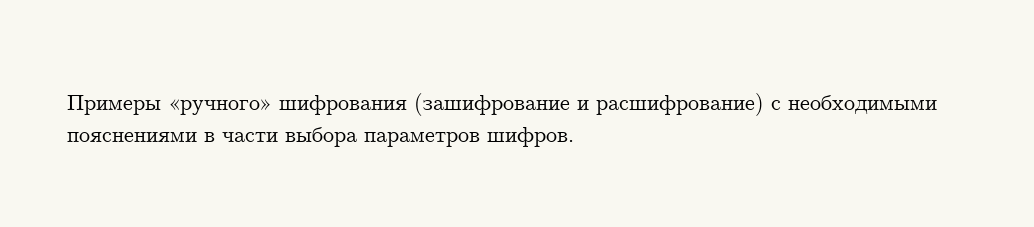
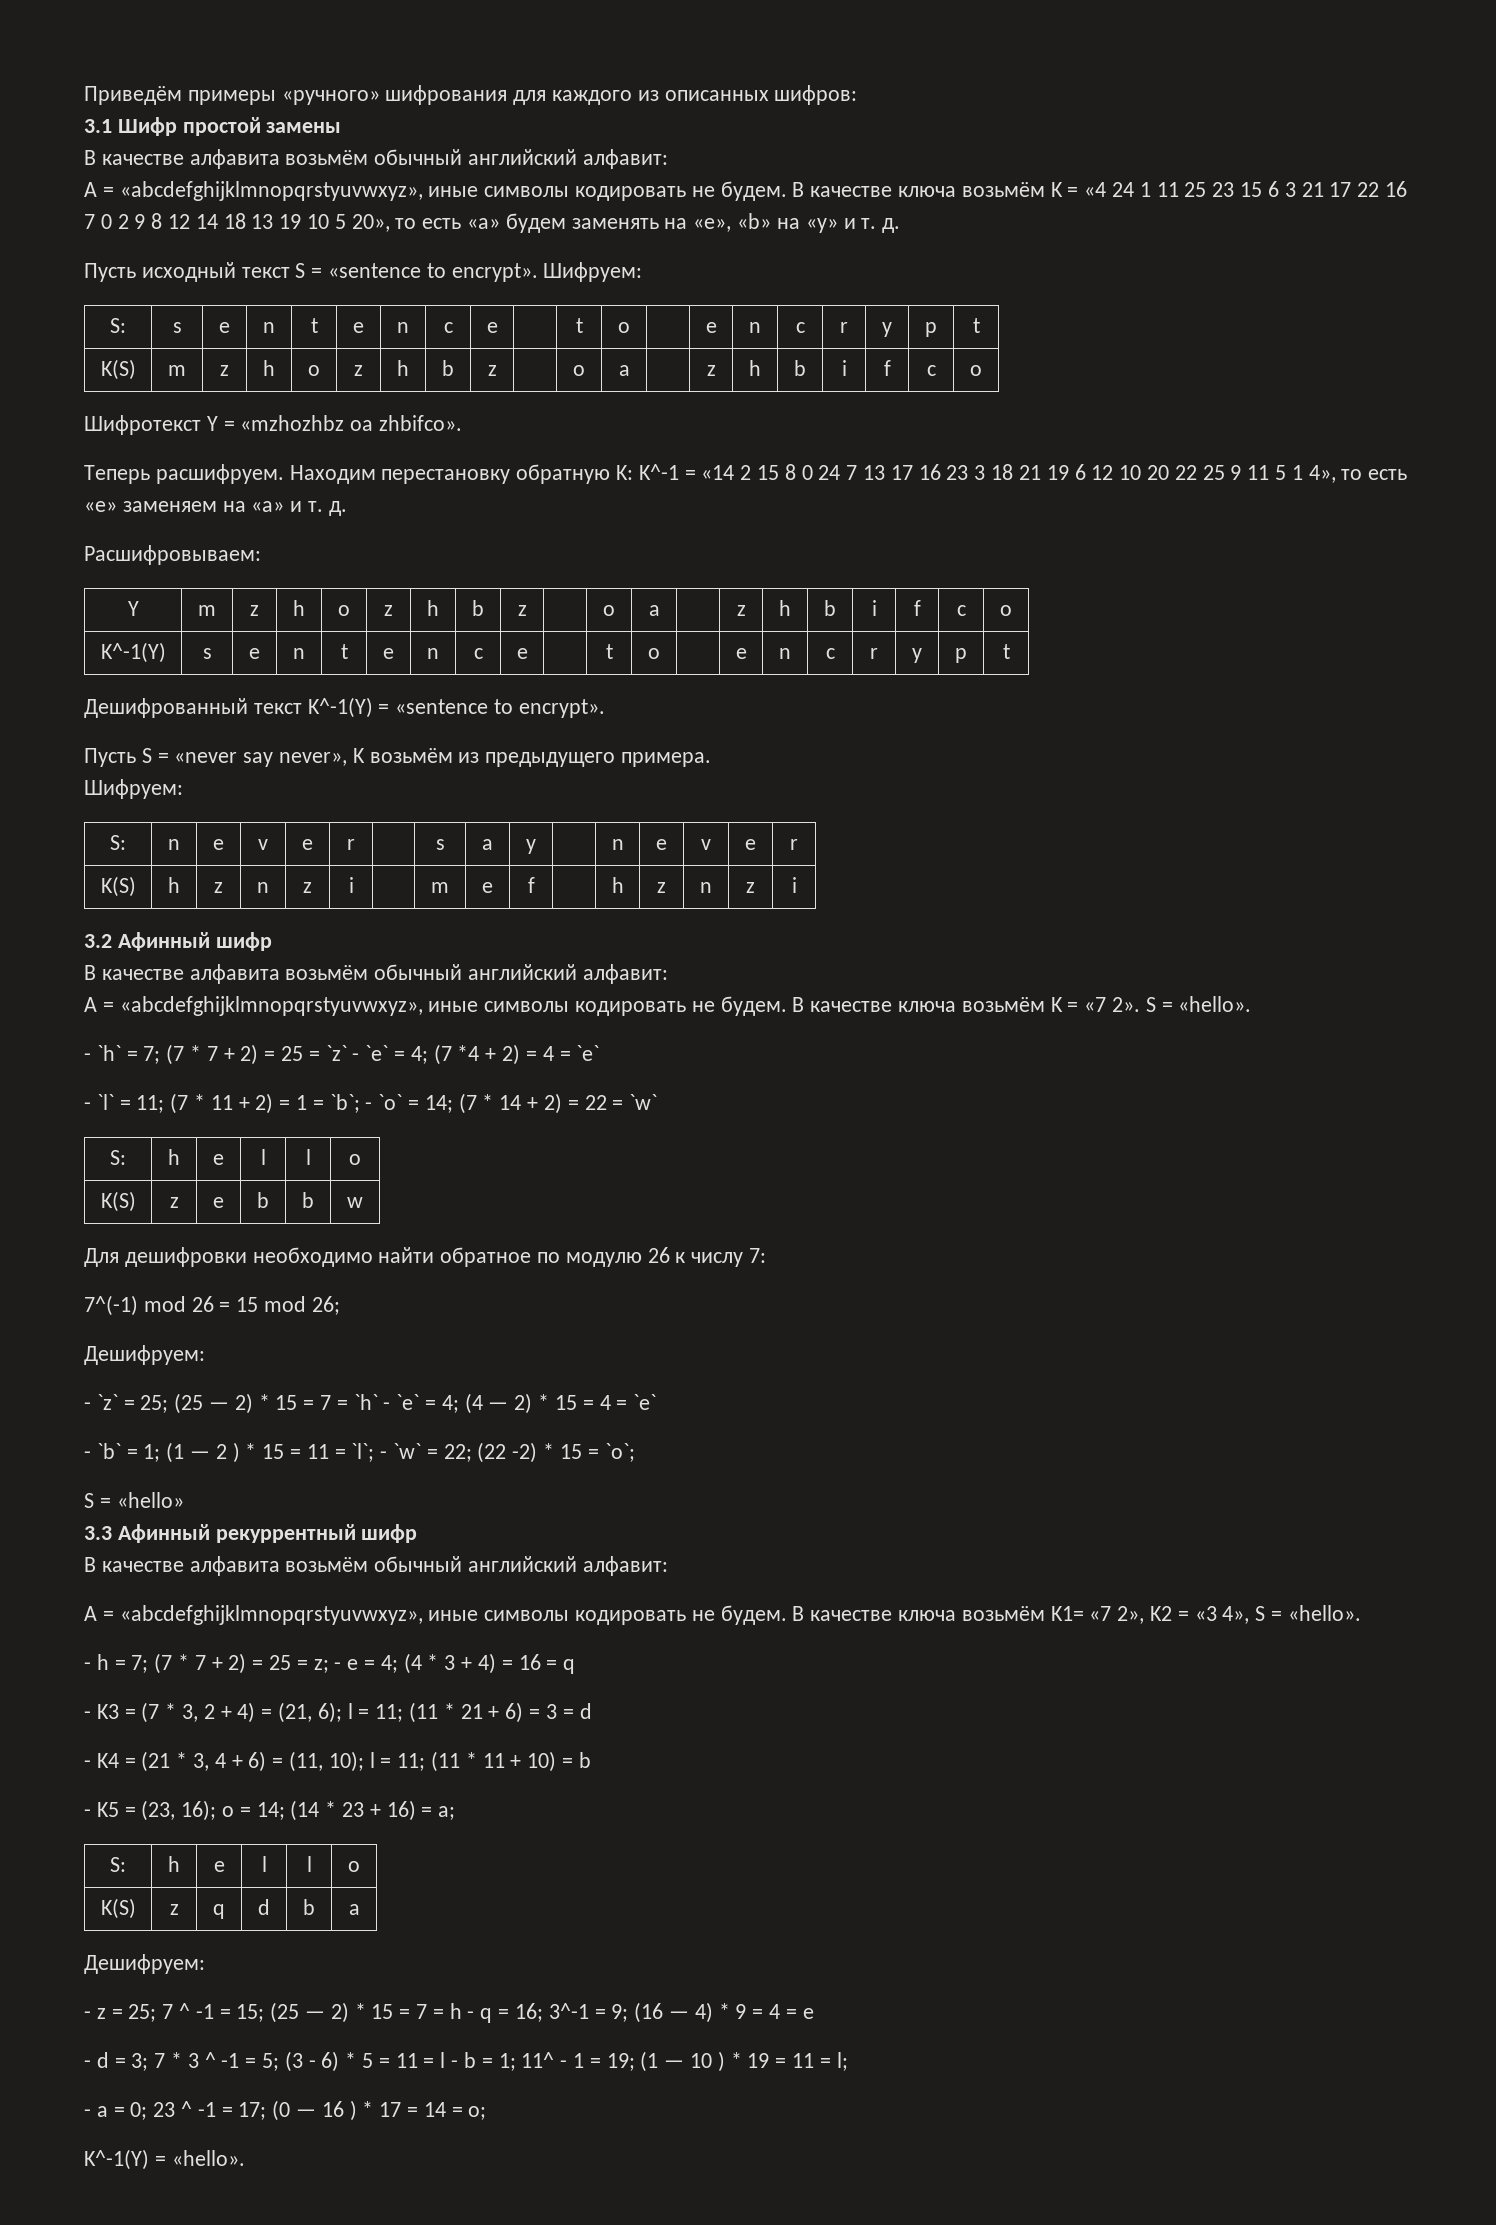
[67,93,937,116] [67,127,574,147] Примеры «ручного» шифрования (зашифрование и расшифрование) с необходимыми пояснениями в части выбора параметров шифров. -> [84,85,858,105] [84,117,342,136] [84,149,668,169] [84,181,1407,201] [84,213,901,233] [84,262,643,282] [110,318,126,333] [172,322,182,333] [219,322,230,333] [263,322,275,333] [310,318,318,333] [353,322,364,333] [397,322,409,333] [443,322,453,333] [486,322,498,333] [575,318,583,333] [618,322,630,333] [705,322,717,333] [749,322,761,333] [795,322,805,333] [840,322,848,333] [882,322,892,337] [925,322,937,337] [972,318,980,333] [100,359,136,380] [168,365,186,376] [220,365,229,376] [263,360,275,376] [308,365,320,376] [354,365,363,376] [397,360,409,376] [442,360,454,376] [487,365,497,376] [573,365,585,376] [618,365,630,376] [706,365,716,376] [749,360,761,376] [794,360,806,376] [841,360,847,376] [883,360,891,376] [926,365,936,376] [970,365,982,376] [84,415,463,435] [84,464,1408,484] [84,501,347,516] [84,545,261,565] [127,601,139,616] [198,605,216,616] [250,605,259,616] [293,600,305,616] [338,605,350,616] [384,605,393,616] [427,600,439,616] [472,600,484,616] [517,605,527,616] [603,605,615,616] [648,605,660,616] [736,605,746,616] [779,600,791,616] [824,600,836,616] [871,600,877,616] [913,600,921,616] [956,605,966,616] [1000,605,1012,616] [100,642,166,663] [202,648,212,659] [249,648,260,659] [293,648,305,659] [340,644,348,659] [383,648,394,659] [427,648,439,659] [473,648,483,659] [516,648,528,659] [605,644,613,659] [648,648,660,659] [735,648,747,659] [779,648,791,659] [825,648,835,659] [870,648,878,659] [912,648,922,663] [955,648,967,663] [1002,644,1010,659] [84,697,605,718] [84,748,712,767] [84,779,183,799] [110,835,126,850] [168,839,180,850] [213,839,224,850] [258,839,268,850] [302,839,313,850] [347,839,355,850] [435,839,445,850] [482,839,493,850] [526,839,536,854] [611,839,624,850] [656,839,667,850] [701,839,711,850] [745,839,756,850] [790,839,798,850] [100,876,136,897] [168,877,180,893] [214,882,223,893] [257,882,269,893] [303,882,312,893] [348,877,354,893] [431,882,449,893] [482,882,493,893] [527,877,535,893] [611,877,624,893] [657,882,666,893] [700,882,712,893] [746,882,755,893] [791,877,797,893] [84,932,272,951] [84,964,668,984] [84,996,1252,1016] [84,1044,600,1065] [84,1093,658,1114] [110,1150,126,1165] [168,1149,180,1165] [213,1154,224,1165] [260,1149,266,1165] [305,1149,311,1165] [349,1154,361,1165] [100,1191,136,1212] [169,1197,179,1208] [213,1197,224,1208] [257,1192,269,1208] [302,1192,314,1208] [347,1197,363,1208] [84,1247,767,1267] [84,1295,340,1316] [84,1345,205,1365] [84,1393,657,1414] [84,1442,635,1463] [84,1492,184,1508] [84,1524,418,1543] [84,1556,668,1576] [84,1605,1361,1625] [84,1653,576,1674] [84,1702,592,1723] [84,1751,591,1772] [84,1800,456,1821] [110,1857,126,1872] [168,1856,180,1872] [213,1861,225,1872] [261,1856,267,1872] [306,1856,312,1872] [348,1861,360,1872] [100,1898,136,1919] [169,1904,179,1915] [213,1904,225,1919] [258,1899,270,1915] [303,1899,315,1915] [348,1904,360,1915] [84,1954,205,1974] [84,2002,814,2023] [84,2051,848,2072] [84,2100,487,2121] [84,2149,245,2170] Приведём примеры «ручного» шифрования для каждого из описанных шифров: // 3.1 Шифр простой замены // В качестве алфавита возьмём обычный английский алфавит: // A = «abcdefghijklmnopqrstyuvwxyz», иные символы кодировать не будем. В качестве ключа возьмём K = «4 24 1 11 25 23 15 6 3 21 17 22 16 7 0 2 9 8 12 14 18 13 19 10 5 20», то есть «a» будем заменять на «e», «b» на «y» и т. д. // Пусть исходный текст S = «sentence to encrypt». Шифруем: // S: | s | e | n | t | e | n | c | e | | t | o | | e | n | c | r | y | p | t // K(S) | m | z | h | o | z | h | b | z | | o | a | | z | h | b | i | f | c | o // Шифротекст Y = «mzhozhbz oa zhbifco». // Теперь расшифруем. Находим перестановку обратную K: K^-1 = «14 2 15 8 0 24 7 13 17 16 23 3 18 21 19 6 12 10 20 22 25 9 11 5 1 4», то есть «e» заменяем на «a» и т. д. // Расшифровываем: // Y | m | z | h | o | z | h | b | z | | o | a | | z | h | b | i | f | c | o // K^-1(Y) | s | e | n | t | e | n | c | e | | t | o | | e | n | c | r | y | p | t // Дешифрованный текст K^-1(Y) = «sentence to encrypt». // Пусть S = «never say never», K возьмём из предыдущего примера. // Шифруем: // S: | n | e | v | e | r | | s | a | y | | n | e | v | e | r // K(S) | h | z | n | z | i | | m | e | f | | h | z | n | z | i // 3.2 Афинный шифр // В качестве алфавита возьмём обычный английский алфавит: // A = «abcdefghijklmnopqrstyuvwxyz», иные символы кодировать не будем. В качестве ключа возьмём K = «7 2». S = «hello». // - `h` = 7; (7 * 7 + 2) = 25 = `z` - `e` = 4; (7 *4 + 2) = 4 = `e` // - `l` = 11; (7 * 11 + 2) = 1 = `b`; - `o` = 14; (7 * 14 + 2) = 22 = `w` // S: | h | e | l | l | o // K(S) | z | e | b | b | w // Для дешифровки необходимо найти обратное по модулю 26 к числу 7: // 7^(-1) mod 26 = 15 mod 26; // Дешифруем: // - `z` = 25; (25 — 2) * 15 = 7 = `h` - `e` = 4; (4 — 2) * 15 = 4 = `e` // - `b` = 1; (1 — 2 ) * 15 = 11 = `l`; - `w` = 22; (22 -2) * 15 = `o`; // S = «hello» // 3.3 Афинный рекуррентный шифр // В качестве алфавита возьмём обычный английский алфавит: // A = «abcdefghijklmnopqrstyuvwxyz», иные символы кодировать не будем. В качестве ключа возьмём K1= «7 2», K2 = «3 4», S = «hello». // - h = 7; (7 * 7 + 2) = 25 = z; - e = 4; (4 * 3 + 4) = 16 = q // - K3 = (7 * 3, 2 + 4) = (21, 6); l = 11; (11 * 21 + 6) = 3 = d // - K4 = (21 * 3, 4 + 6) = (11, 10); l = 11; (11 * 11 + 10) = b // - K5 = (23, 16); o = 14; (14 * 23 + 16) = a; // S: | h | e | l | l | o // K(S) | z | q | d | b | a // Дешифруем: // - z = 25; 7 ^ -1 = 15; (25 — 2) * 15 = 7 = h - q = 16; 3^-1 = 9; (16 — 4) * 9 = 4 = e // - d = 3; 7 * 3 ^ -1 = 5; (3 - 6) * 5 = 11 = l - b = 1; 11^ - 1 = 19; (1 — 10 ) * 19 = 11 = l; // - a = 0; 23 ^ -1 = 17; (0 — 16 ) * 17 = 14 = o; // K^-1(Y) = «hello».

